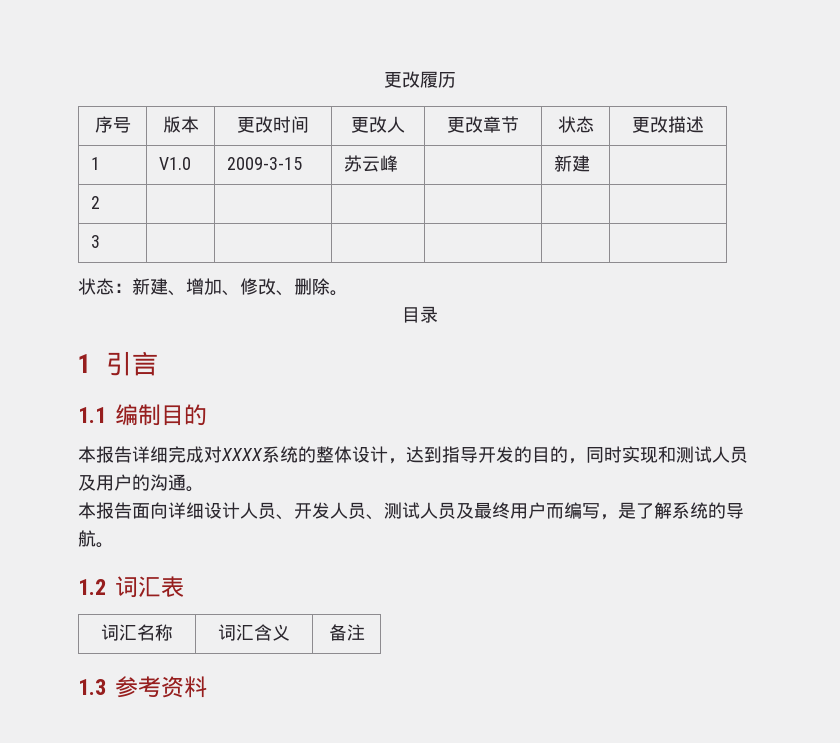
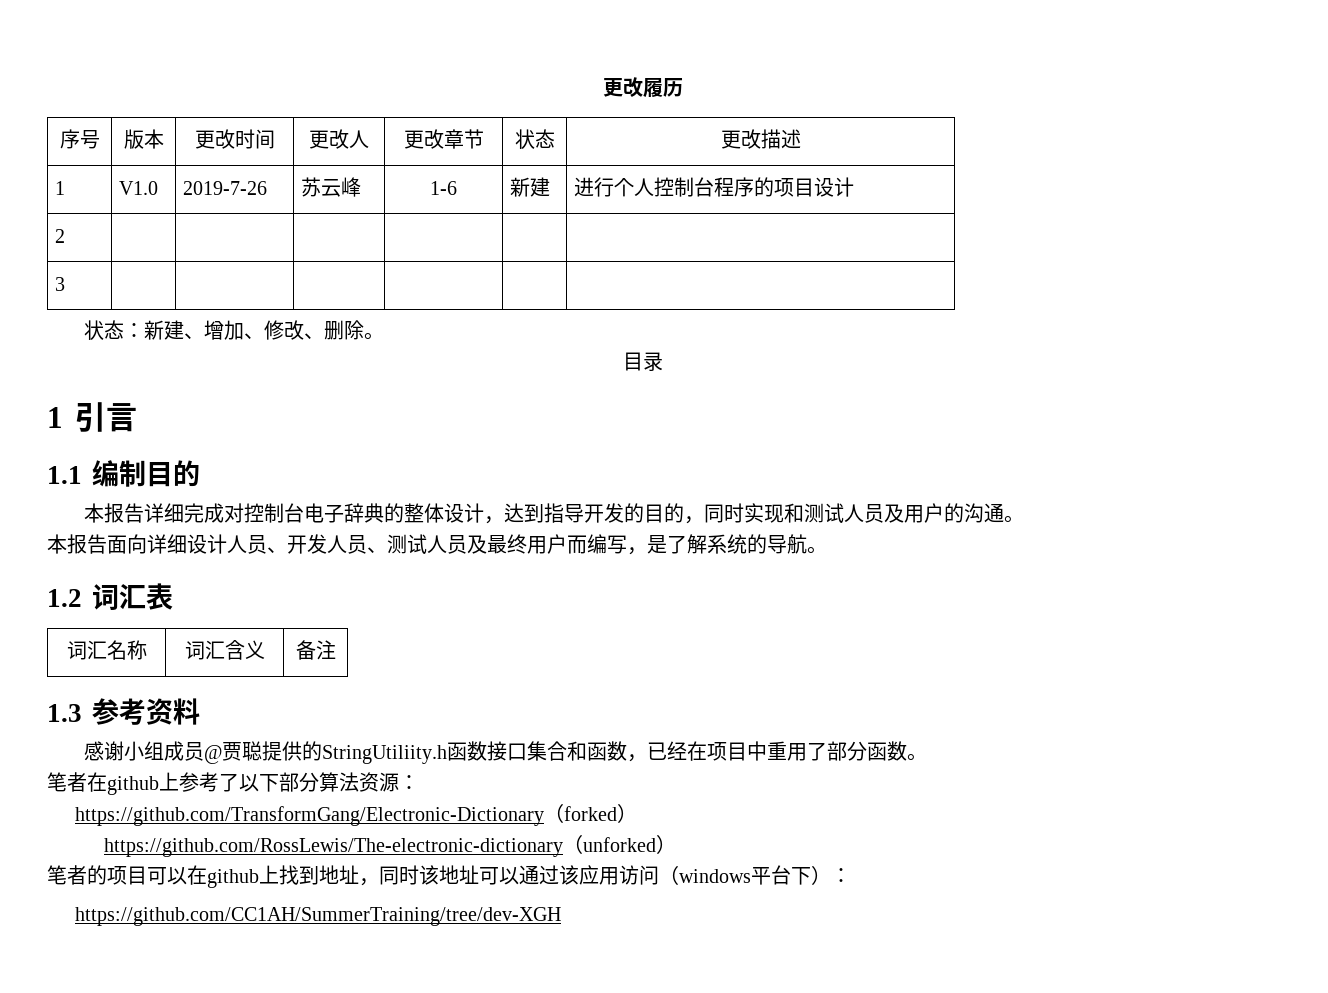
[226,157,302,170] 2009-3-15 -> [183,181,268,195] 2019-7-26
(398, 163) none -> [430,181,457,195] 1-6
(590, 163) none -> [574,177,855,197] 进行个人控制台程序的项目设计
[221,446,298,463] XXXX系统 -> [244,503,385,523] 控制台电子辞典
(207, 687) none -> [84,741,928,764] [47,772,419,795] [75,803,638,826] [103,834,676,857] [47,865,851,888] [75,907,562,926] // 感谢小组成员@贾聪提供的StringUtiliity.h函数接口集合和函数，已经在项目中重用了部分函数。 // 笔者在github上参考了以下部分算法资源： // https://github.com/TransformGang/Electronic-Dictionary（forked） // https://github.com/RossLewis/The-electronic-dictionary（unforked） // 笔者的项目可以在github上找到地址，同时该地址可以通过该应用访问（windows平台下）： // https://github.com/CC1AH/SummerTraining/tree/dev-XGH

